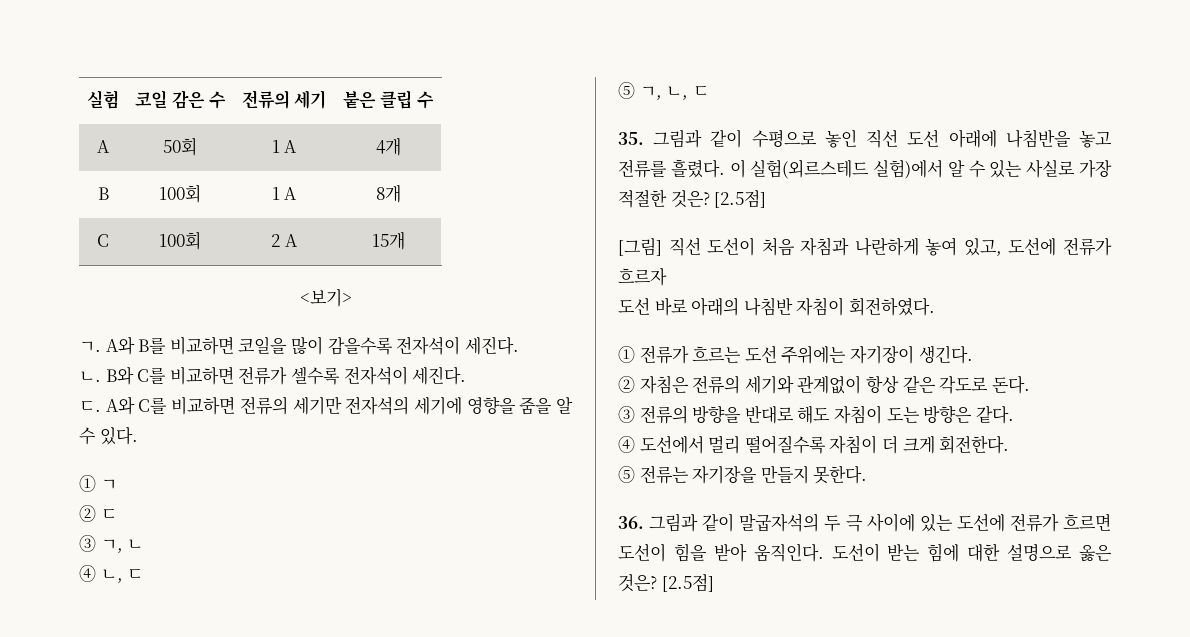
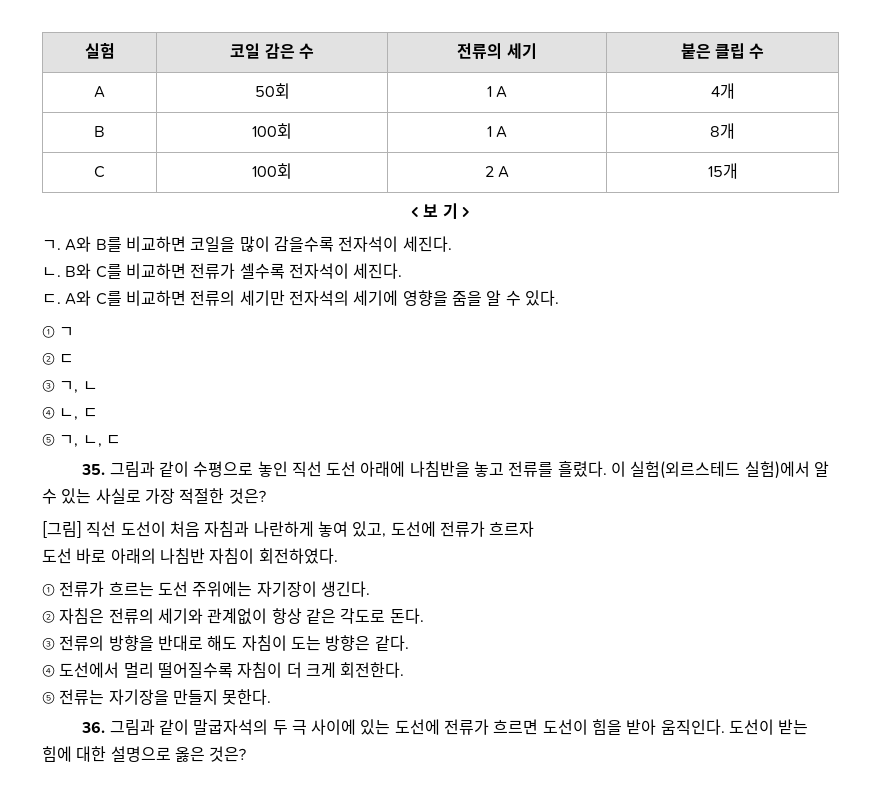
[299,289,352,307] <보기> -> [411,203,470,219] < 보 기 >
[714,190,767,208] [2.5점] -> (266, 496) none
[661,574,714,592] [2.5점] -> (247, 754) none

